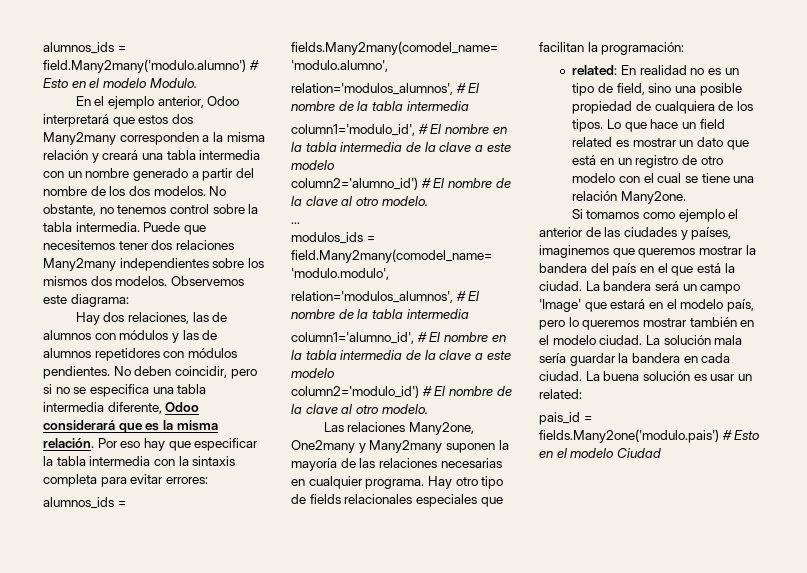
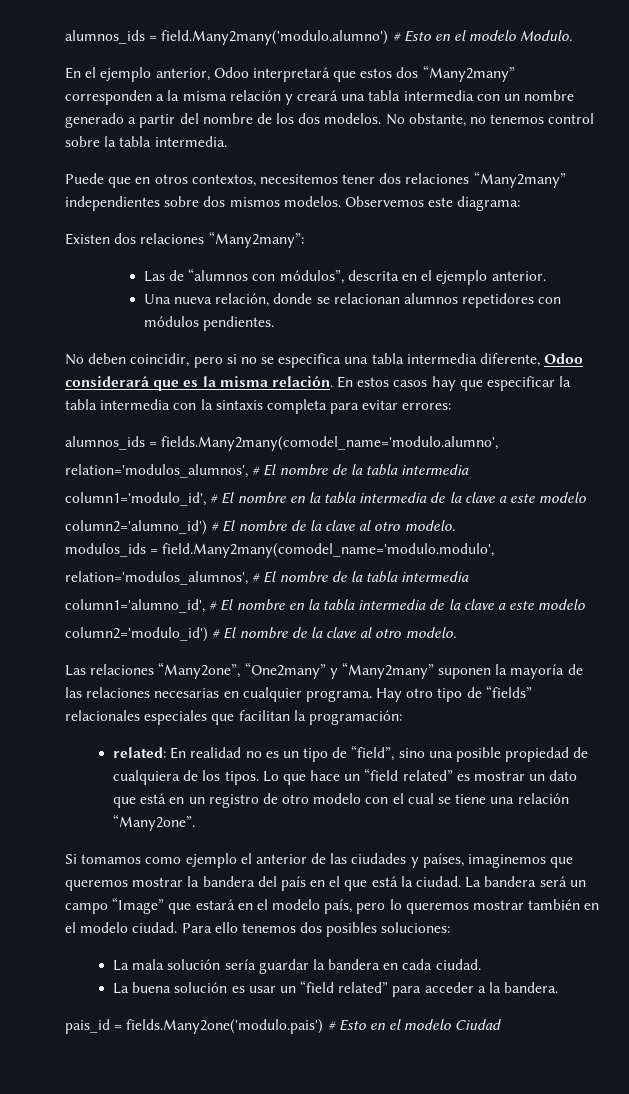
[43,132,116,145] Many2many -> [422,65,515,82] “Many2many”
(140, 227) none -> (227, 141) //
(206, 230) none -> [135,174,256,187] en otros contextos,
[43,258,116,271] Many2many -> [473,171,566,188] “Many2many”
[247,258,264,268] [43,276,112,286] los mismos dos -> [203,196,280,207] dos mismos
[75,312,228,325] [43,330,218,343] Hay dos relaciones, las de alumnos con módulos y las de -> [65,231,304,248] [143,268,546,285] [143,293,400,307] Existen dos relaciones “Many2many”: // Las de “alumnos con módulos”, descrita en el ejemplo anterior. // Una nueva relación, donde se relacionan
(110, 372) none -> (275, 323) //
[97,438,141,448] Por eso -> [337,376,428,388] En estos casos
[291,222,300,224] // … -> (455, 525) none
[409,422,475,435] [291,440,443,453] Many2one, One2many y Many2many -> [158,662,434,679] “Many2one”, “One2many” y “Many2many”
[309,494,341,504] fields -> [485,685,532,698] “fields”
[616,83,645,95] field, -> [351,745,395,761] “field”,
[699,119,725,129] [572,137,613,147] field related -> [364,768,453,781] “field related”
[621,191,687,204] Many2one. -> [112,814,195,831] “Many2one”.
[539,299,581,312] 'Image' -> [112,897,165,914] “Image”
[645,335,743,345] La solución mala -> [181,922,451,937] [112,959,221,971] Para ello tenemos dos posibles soluciones: // La mala solución
(582, 376) none -> (481, 964) //
[539,389,582,399] related: -> [300,980,559,997] “field related” para acceder a la bandera.

